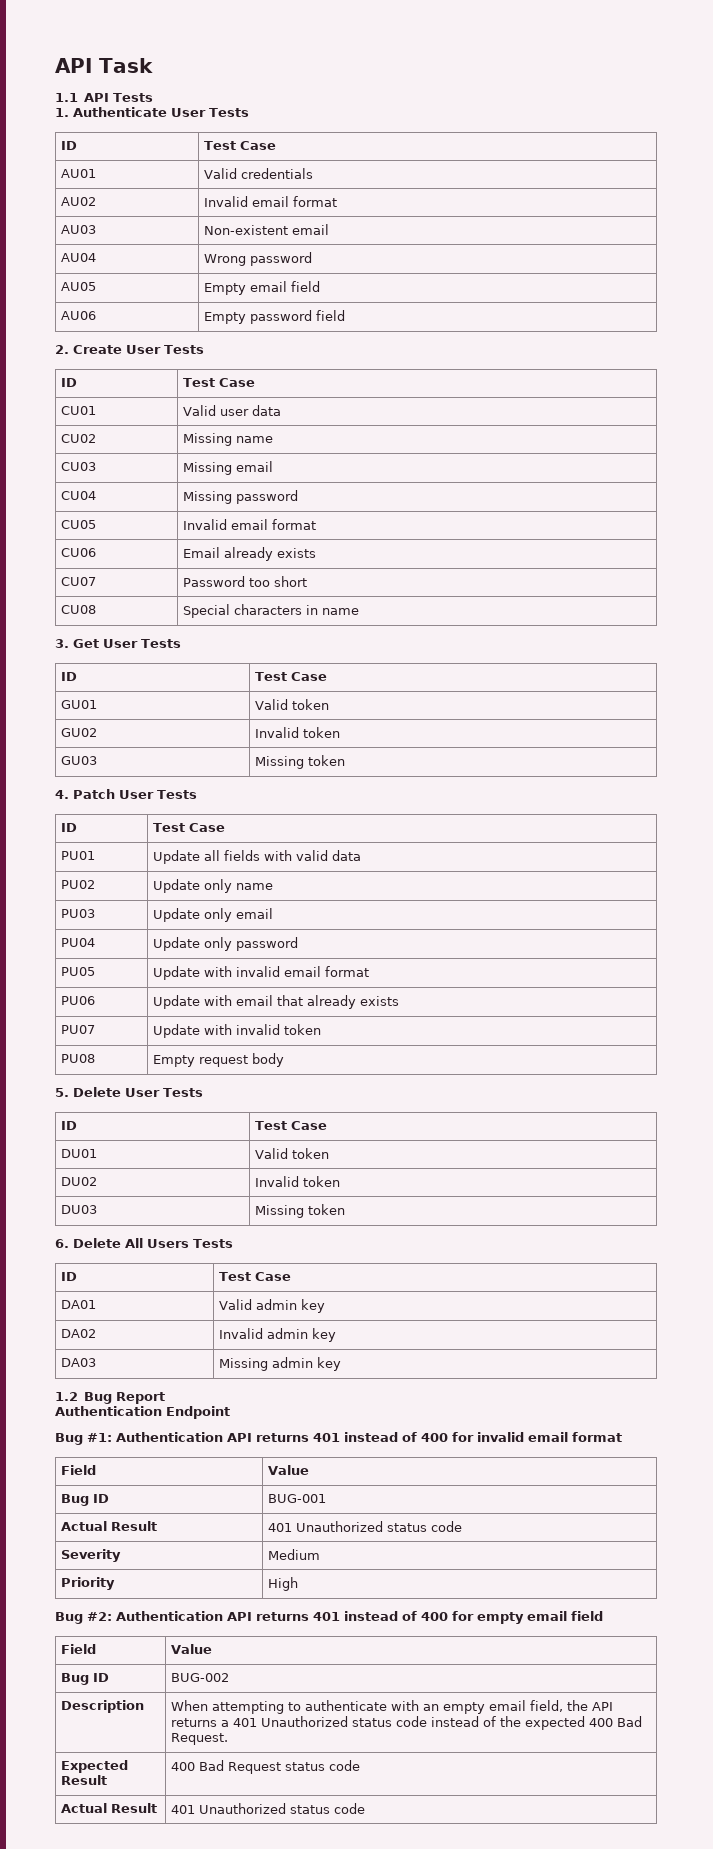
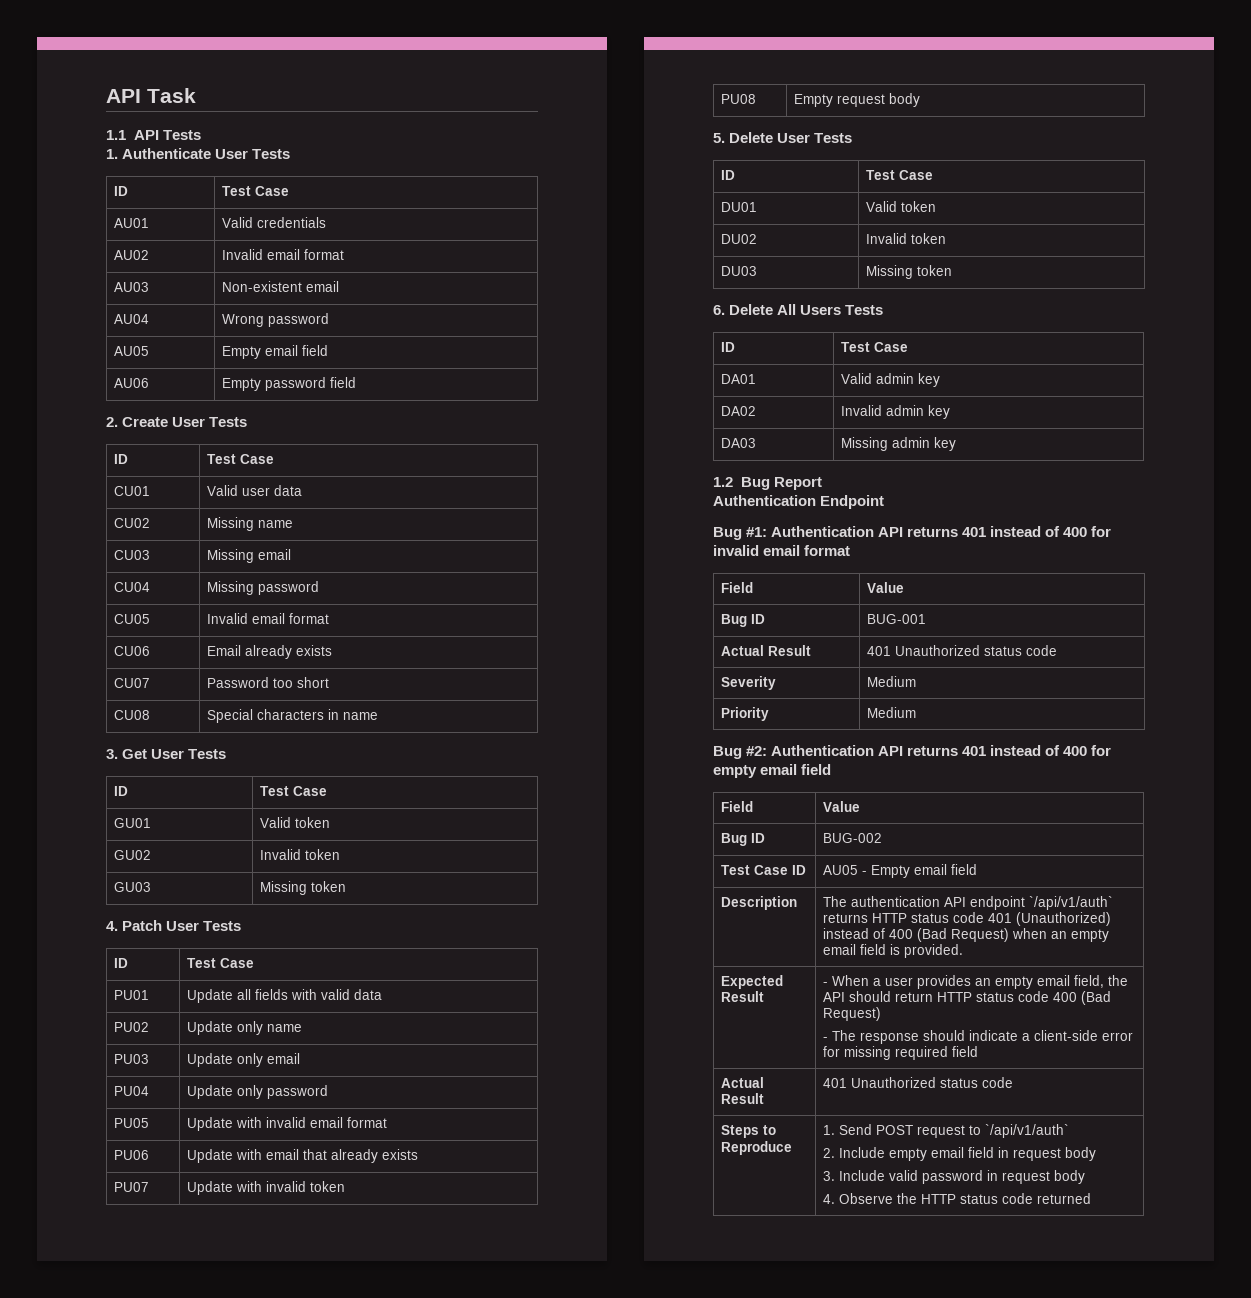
[268,1577,299,1591] High -> [866,707,916,718] Medium
[61,1700,145,1713] [171,1700,420,1714] Description | When attempting to authenticate with -> [720,865,806,875] [822,864,977,878] [720,896,797,910] [822,896,1113,910] [822,912,1111,926] [822,928,1109,942] [822,944,963,958] [720,975,783,989] [720,991,764,1002] [822,975,971,989] Test Case ID | AU05 - Empty email field // Description | The authentication API endpoint `/api/v1/auth` returns HTTP status code 401 (Unauthorized) instead of 400 (Bad Request) when an empty email field is provided. // Expected Result | - When a user provides
[171,1716,643,1730] [171,1733,229,1745] [61,1760,129,1773] [61,1775,108,1785] [171,1760,361,1774] [61,1803,158,1813] [171,1803,366,1814] returns a 401 Unauthorized status code instead of the expected 400 Bad Request. // Expected Result | 400 Bad Request status code // Actual Result | 401 Unauthorized status code -> [848,991,1111,1005] [822,1007,881,1021] [822,1030,1133,1044] [822,1046,978,1060] [720,1077,764,1088] [720,1093,764,1104] [822,1077,1013,1088] [720,1125,776,1138] [720,1141,792,1155] [822,1124,1069,1138] [822,1147,1096,1161] [822,1170,1085,1184] [822,1193,1091,1204] should return HTTP status code 400 (Bad Request) // - The response should indicate a client-side error for missing required field // Actual Result | 401 Unauthorized status code // Steps to Reproduce | 1. Send POST request to `/api/v1/auth` // 2. Include empty email field in request body // 3. Include valid password in request body // 4. Observe the HTTP status code returned

